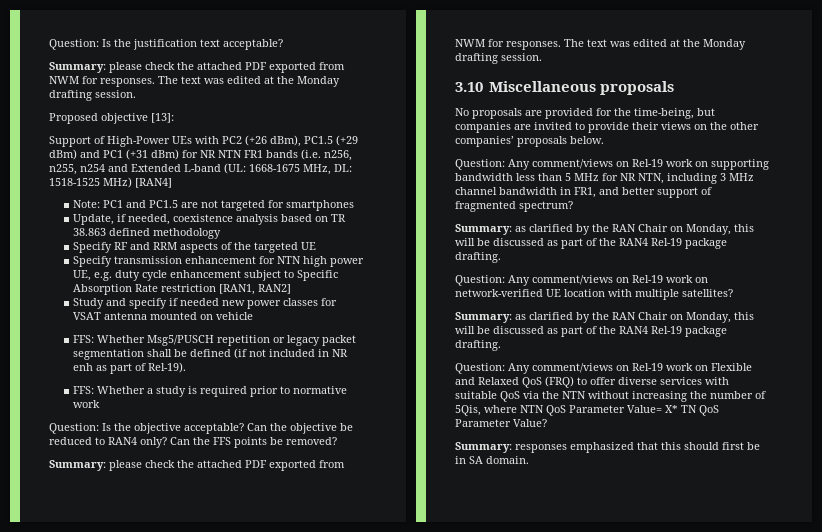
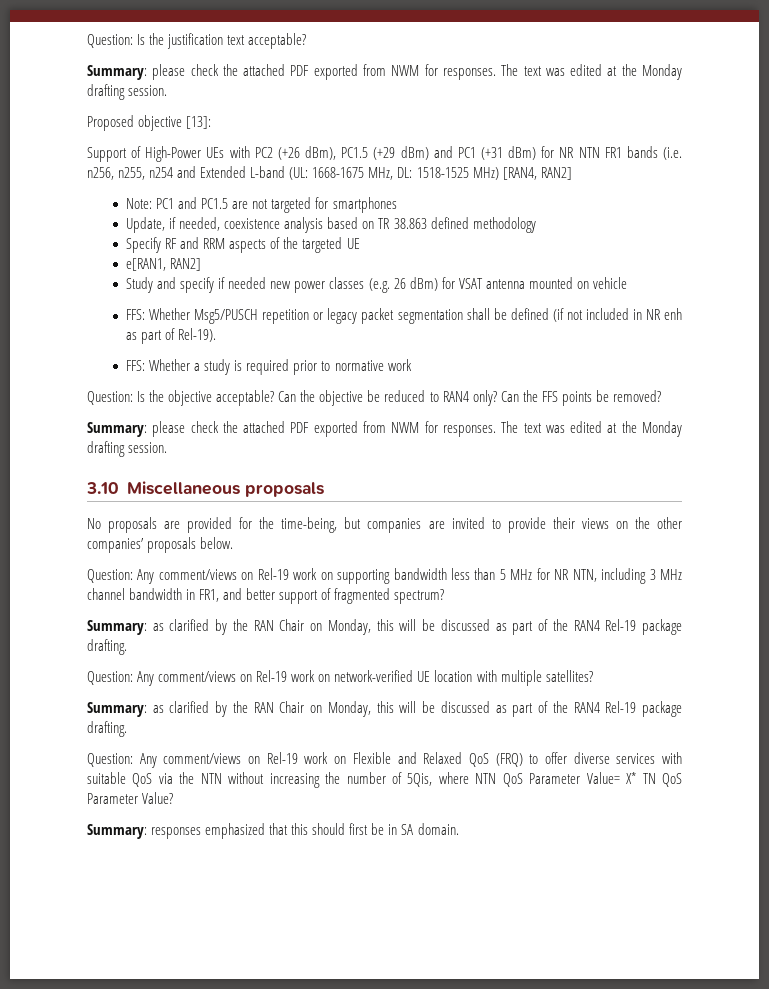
[135,178,172,188] [RAN4] -> [502,167,572,180] [RAN4, RAN2]
[73,256,365,267] [73,270,339,281] [73,284,256,295] Specify transmission enhancement for NTN high power UE, e.g. duty cycle enhancement subject to Specific Absorption Rate restriction [RAN1, -> [126,258,167,271] e[RAN1,
(319, 302) none -> [368,277,438,293] (e.g. 26 dBm)

